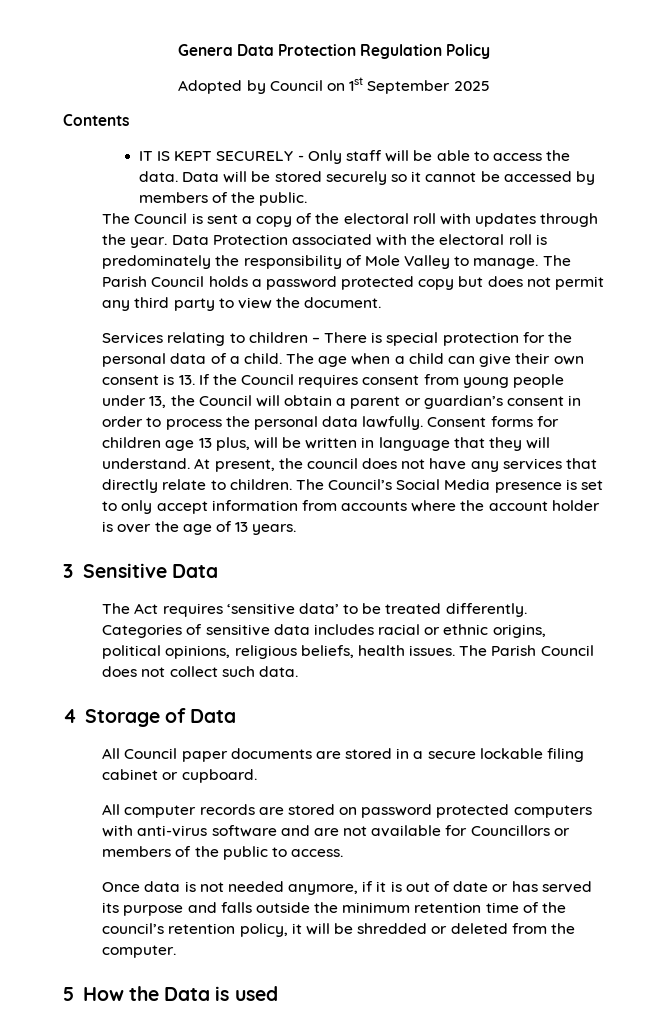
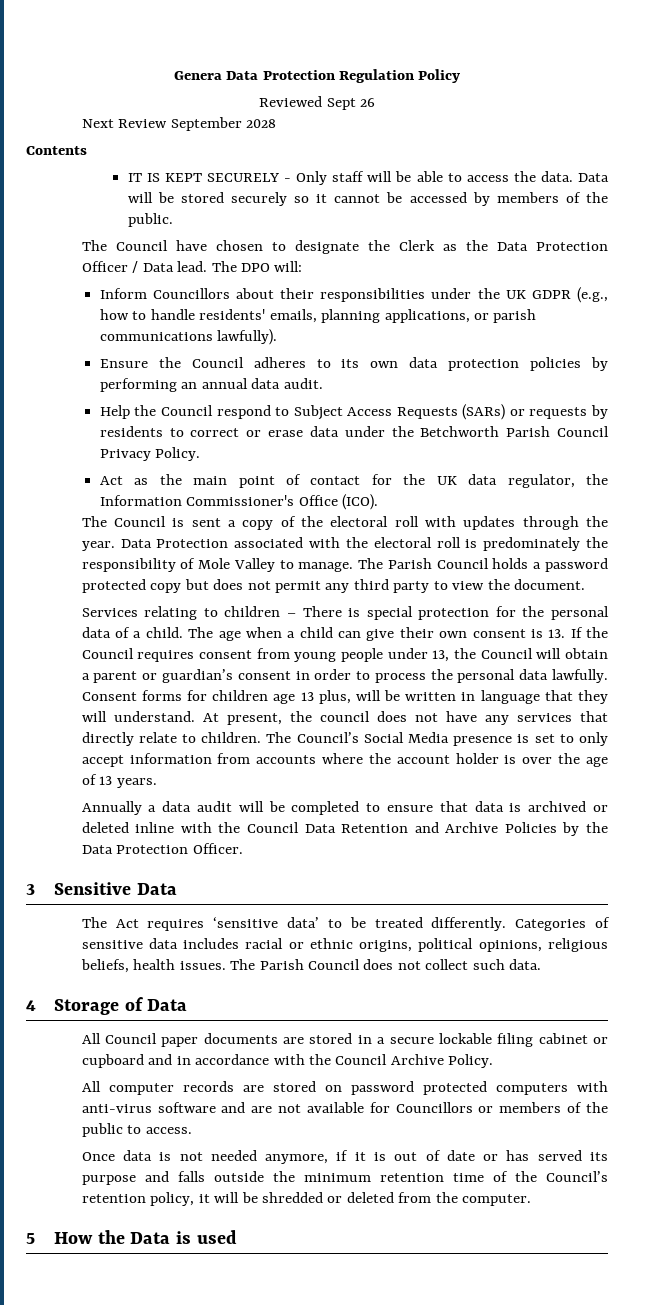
[178,77,490,94] Adopted by Council on 1st September 2025 -> [259,96,375,110] [81,117,277,131] Reviewed Sept 26 // Next Review September 2028
(308, 199) none -> [81,240,609,254] [81,261,303,273] [99,287,608,303] [99,309,537,323] [99,329,278,345] [99,357,609,371] [99,378,323,392] [99,404,608,420] [99,426,609,437] [99,447,201,461] [99,474,608,488] [99,494,379,510] // The Council have chosen to designate the Clerk as the Data Protection Officer / Data lead. The DPO will: // Inform Councillors about their responsibilities under the UK GDPR (e.g., how to handle residents' emails, planning applications, or parish communications lawfully). // Ensure the Council adheres to its own data protection policies by performing an annual data audit. // Help the Council respond to Subject Access Requests (SARs) or requests by residents to correct or erase data under the Betchworth Parish Council Privacy Policy. // Act as the main point of contact for the UK data regulator, the Information Commissioner's Office (ICO).
(297, 529) none -> [81,801,609,815] [81,822,608,836] [81,843,243,854] // Annually a data audit will be completed to ensure that data is archived or deleted inline with the Council Data Retention and Archive Policies by the Data Protection Officer.
[181,769,257,783] cupboard. -> [81,1054,494,1068] cupboard and in accordance with the Council Archive Policy.
[102,923,165,934] council’s -> [546,1171,608,1182] Council’s

